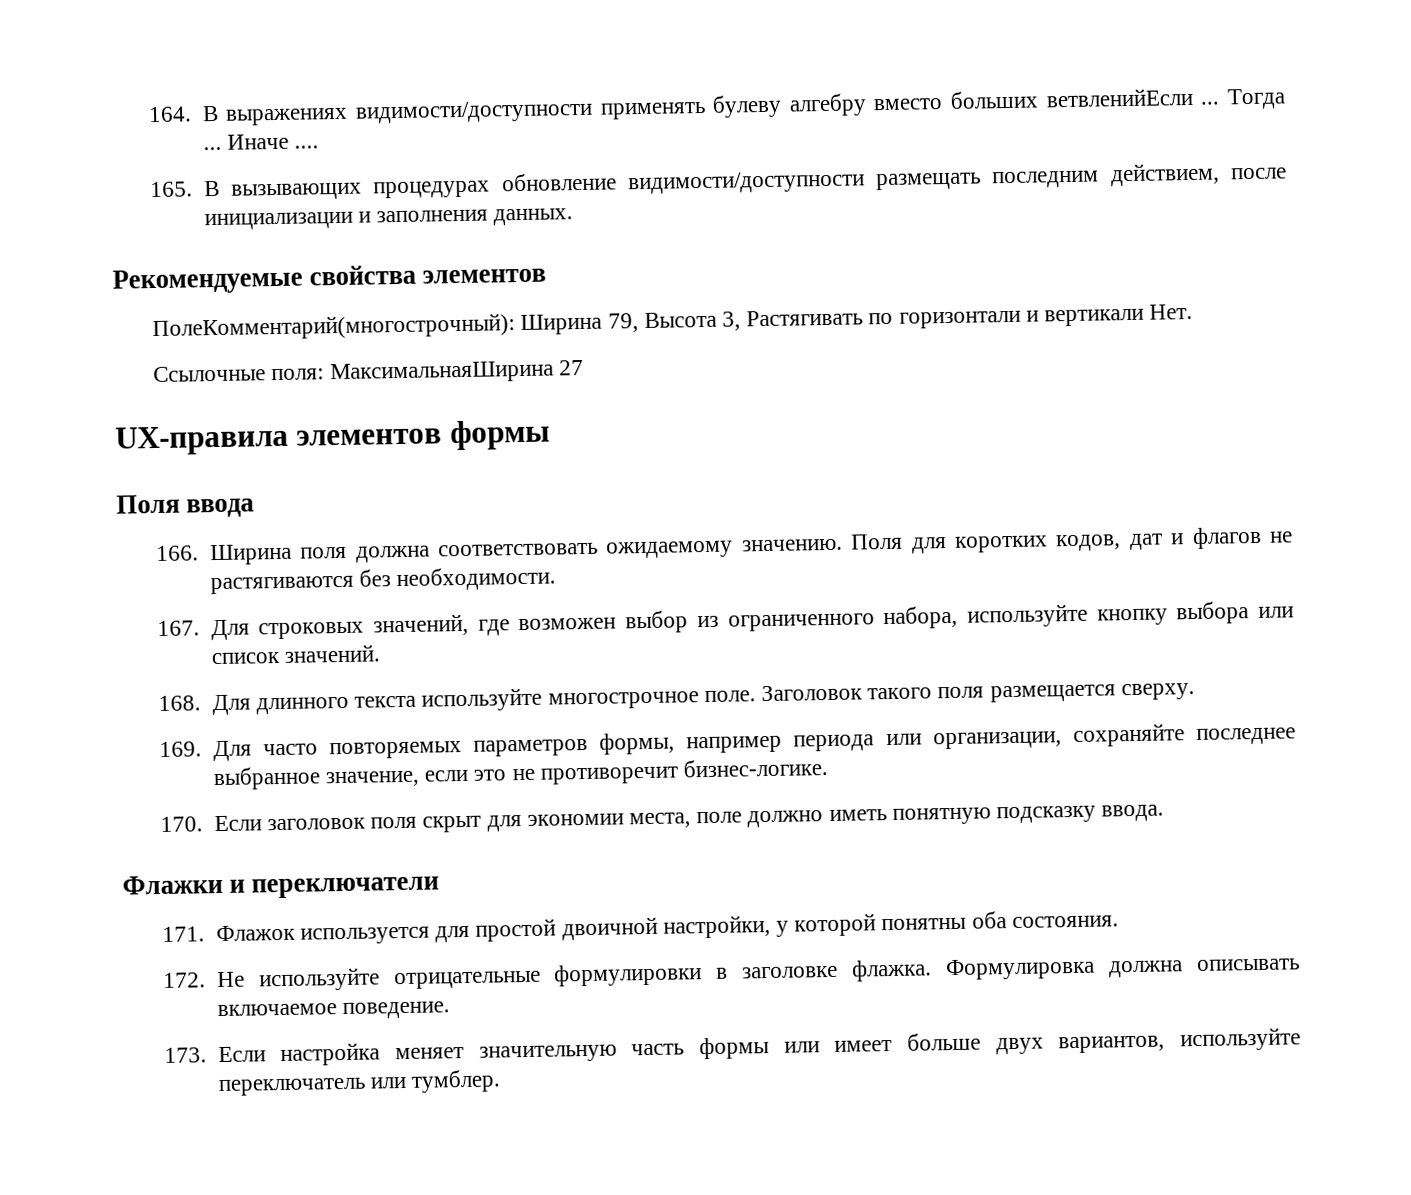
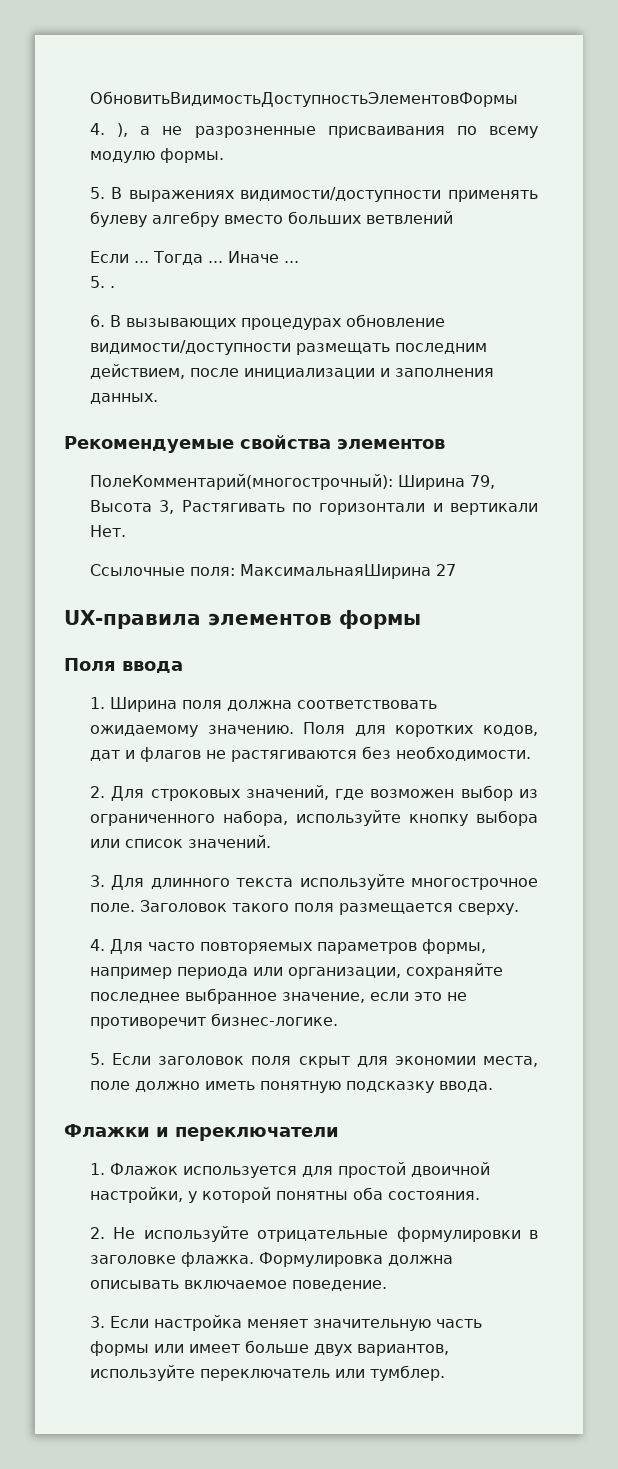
[148,106,193,123] 164. -> [89,91,518,107] [89,123,538,138] [89,148,224,163] [89,187,105,199] ОбновитьВидимостьДоступностьЭлементовФормы // 4. ), а не разрозненные присваивания по всему модулю формы. // 5.
[1045,87,1193,108] ветвленийЕсли -> [365,211,453,224] [89,251,129,263] ветвлений // Если
[294,145,320,149] [150,181,194,198] .... // 165. -> [283,261,299,263] [89,276,115,288] [89,315,105,327] ... // 5. . // 6.
[156,545,200,562] 166. -> [89,697,105,709] 1.
[157,620,201,636] 167. -> [89,786,105,798] 2.
[158,695,202,711] 168. -> [89,875,105,887] 3.
[159,741,203,757] 169. -> [89,939,105,951] 4.
[160,816,204,832] 170. -> [89,1053,105,1065] 5.
[162,926,206,942] 171. -> [89,1163,105,1175] 1.
[163,972,207,988] 172. -> [89,1227,105,1239] 2.
[164,1047,208,1063] 173. -> [89,1316,105,1328] 3.

